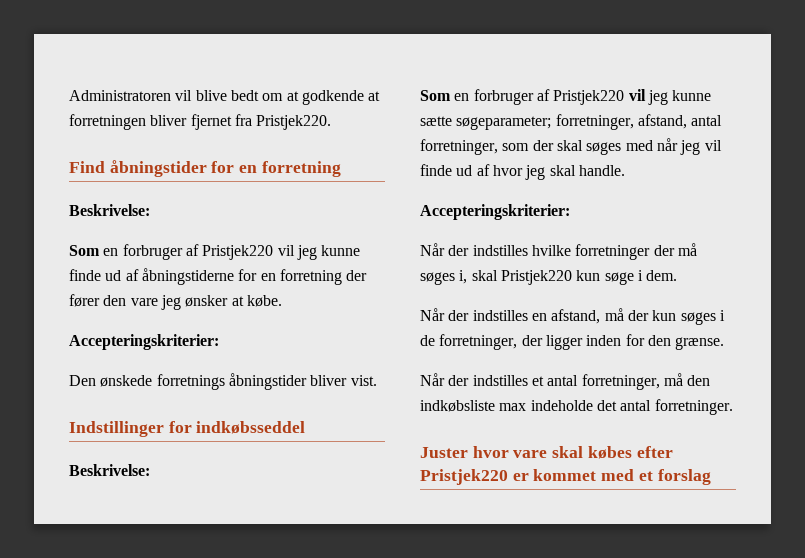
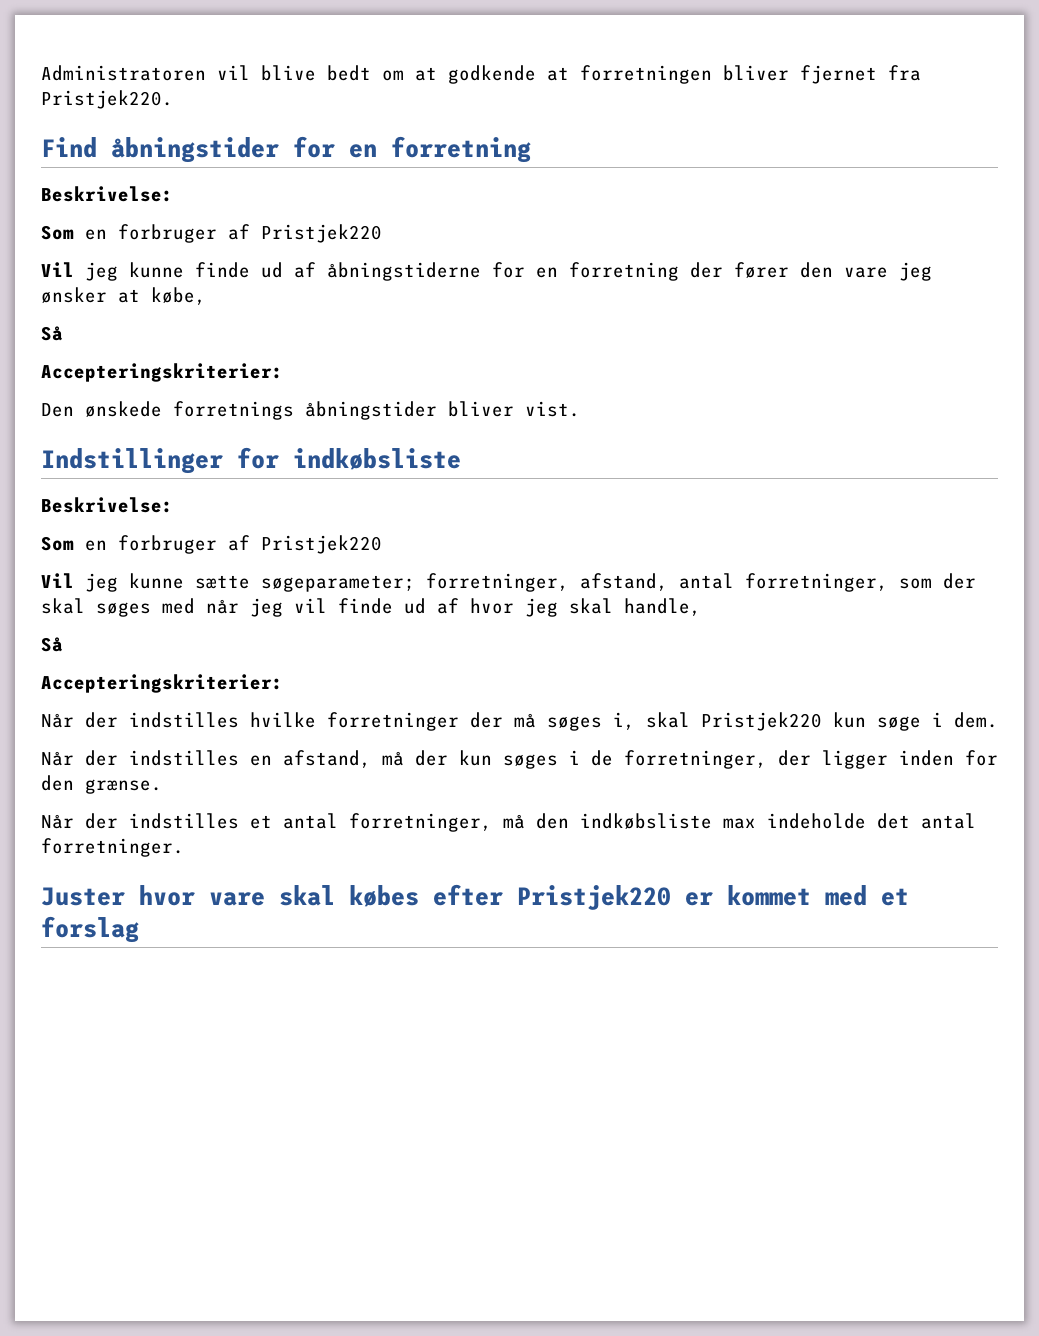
[277,245,295,256] vil -> [41,262,74,277] // Vil
[246,295,282,307] købe. -> [151,287,206,305] [41,326,63,341] købe, // Så
[196,421,306,434] [69,464,150,476] [420,89,646,105] indkøbsseddel // Beskrivelse: // Som en forbruger af Pristjek220 vil -> [293,448,461,470] [41,497,173,513] [41,535,382,554] [41,573,74,588] indkøbsliste // Beskrivelse: // Som en forbruger af Pristjek220 // Vil
[578,165,625,176] handle. -> [624,598,701,616] [41,637,63,652] handle, // Så

